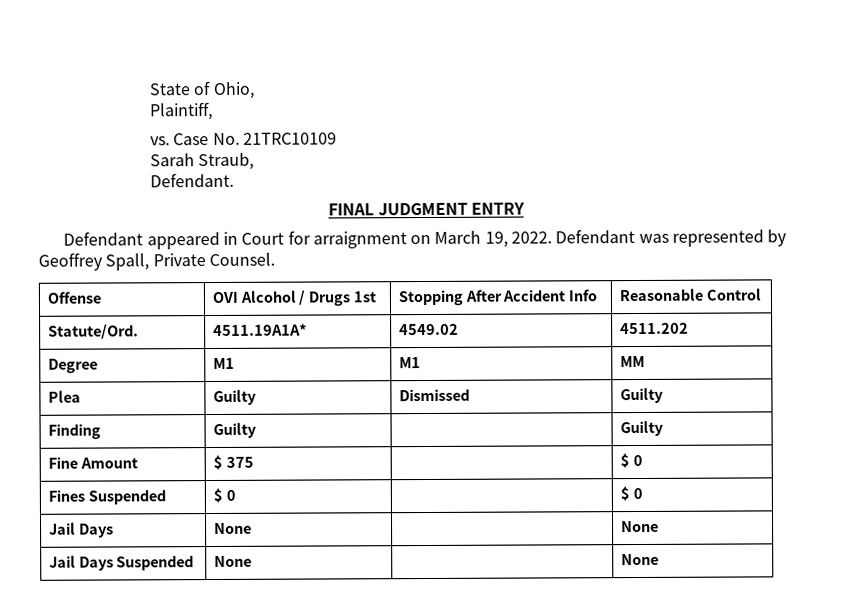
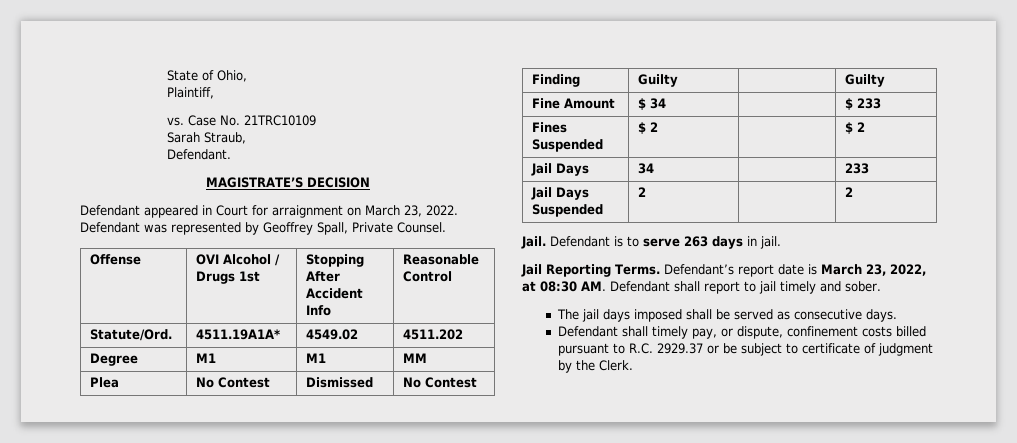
[328,202,525,216] FINAL JUDGMENT ENTRY -> [205,177,370,188] MAGISTRATE’S DECISION
[484,231,508,248] 19, -> [404,205,422,217] 23,
[212,389,257,406] Guilty -> [195,377,270,388] No Contest
[619,387,664,404] Guilty -> [402,377,477,388] No Contest
[225,456,254,468] [619,453,643,469] 375 | | $ 0 -> [649,98,666,109] [844,98,881,110] 34 | | $ 233
[225,489,236,501] [619,486,643,502] 0 | | $ 0 -> [649,122,658,132] [844,122,865,134] 2 | | $ 2
[213,522,252,535] [620,520,659,533] None | | None -> [637,163,654,174] [844,163,869,174] 34 | | 233
[213,555,252,568] [620,553,659,566] None | | None -> [637,187,646,197] [844,187,853,197] [521,236,781,249] [521,264,926,277] [522,281,881,294] [556,309,897,322] [557,326,926,339] [557,343,933,356] [557,360,633,373] 2 | | 2 // Jail. Defendant is to serve 263 days in jail. // Jail Reporting Terms. Defendant’s report date is March 23, 2022, at 08:30 AM. Defendant shall report to jail timely and sober. // The jail days imposed shall be served as consecutive days. // Defendant shall timely pay, or dispute, confinement costs billed pursuant to R.C. 2929.37 or be subject to certificate of judgment by the Clerk.

